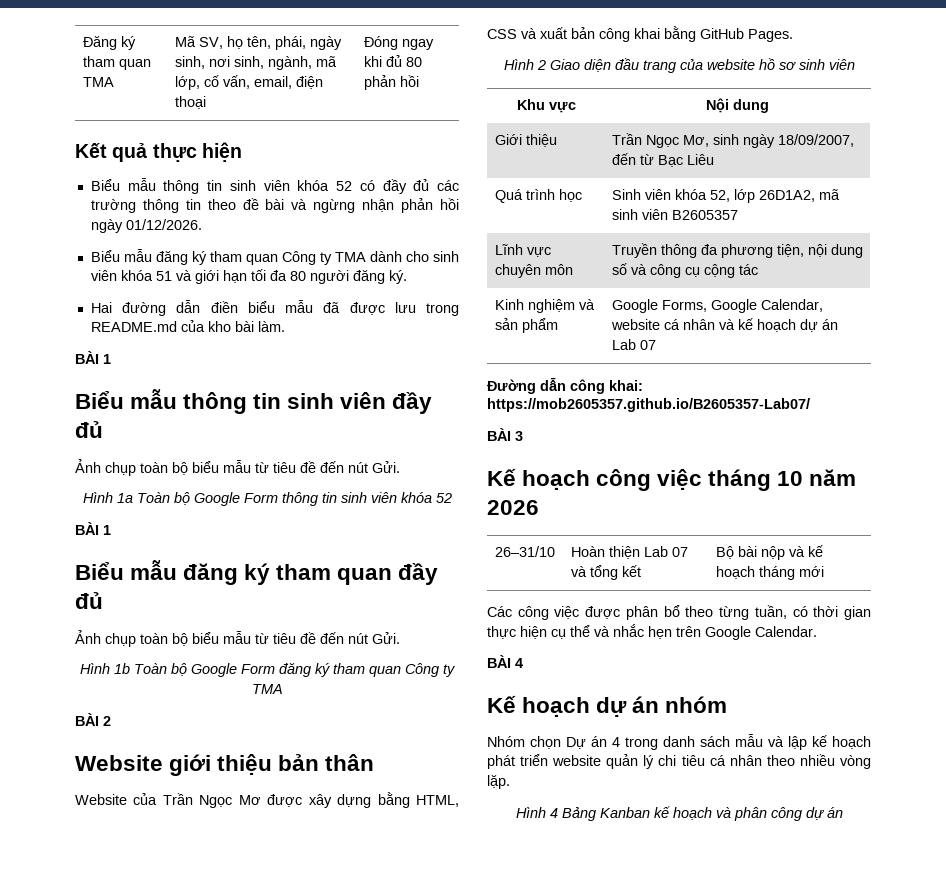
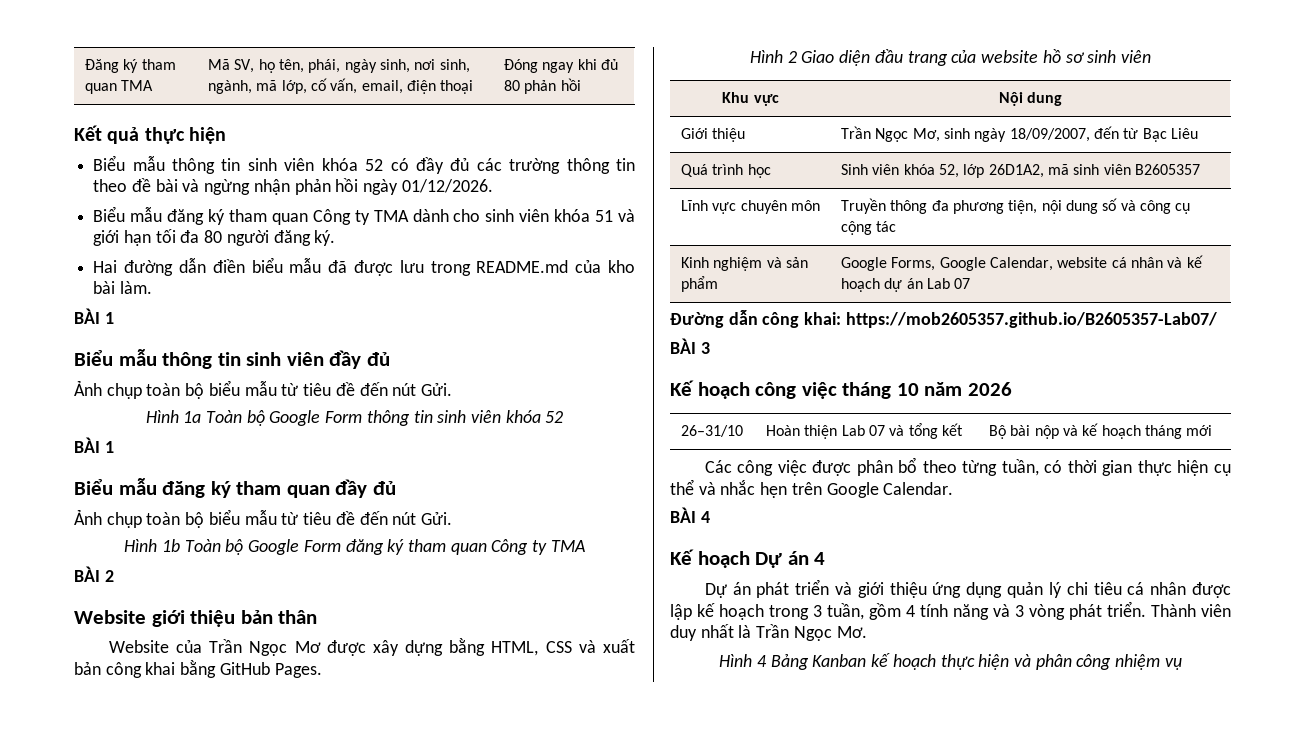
[596,696,728,717] [487,734,871,750] [487,754,602,769] dự án nhóm // Nhóm chọn Dự án 4 trong danh sách mẫu và lập kế hoạch phát triển website -> [755,551,826,568] [704,579,1003,598] Dự án 4 // Dự án phát triển và giới thiệu ứng dụng
[766,754,871,769] [487,774,510,789] theo nhiều vòng lặp. -> [1192,582,1231,598] [670,601,1231,620] [670,624,867,641] được lập kế hoạch trong 3 tuần, gồm 4 tính năng và 3 vòng phát triển. Thành viên duy nhất là Trần Ngọc Mơ.
(712, 813) none -> [940,654,1010,670] thực hiện
[805,807,843,820] dự án -> [1115,654,1182,670] nhiệm vụ

